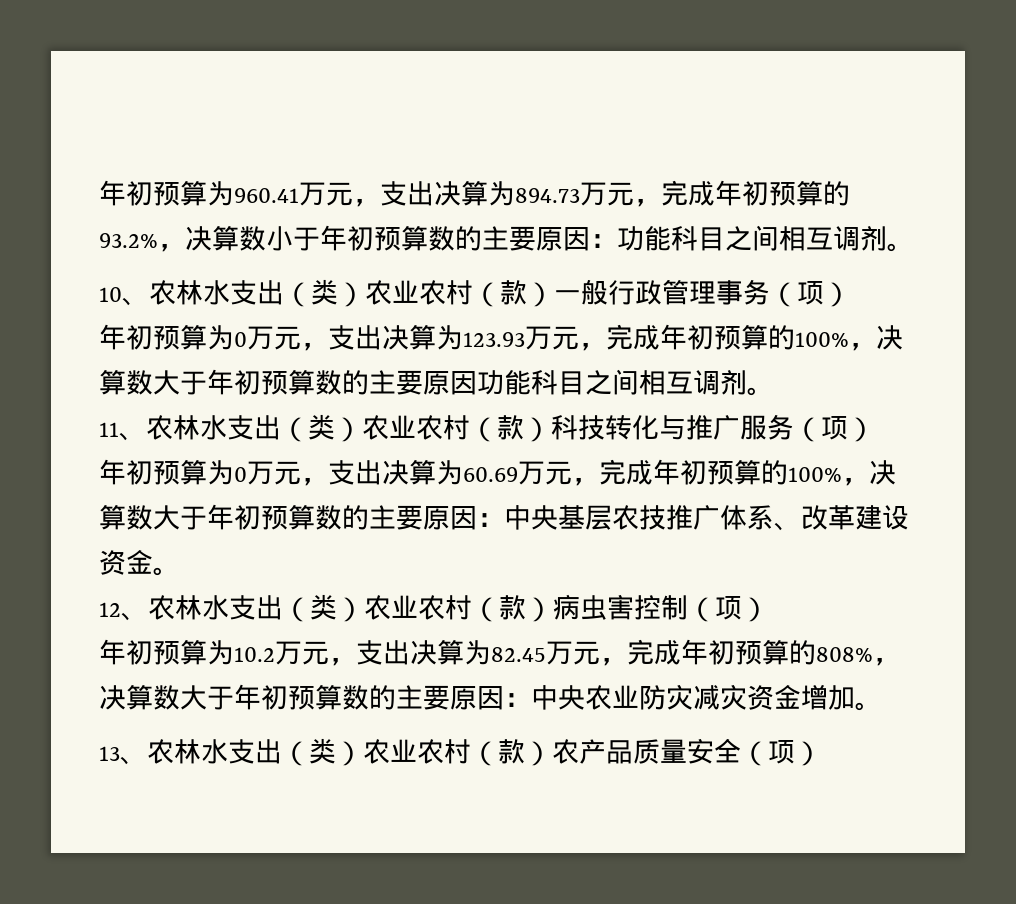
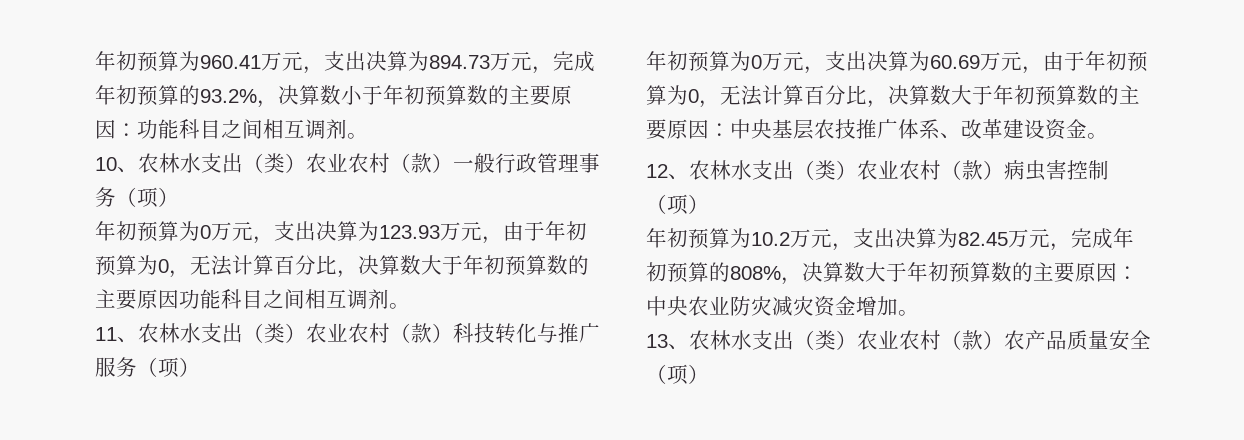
[606,324,849,350] 完成年初预算的100% -> [503,221,587,241] [95,255,337,278] 由于年初预算为0，无法计算百分比
[599,459,842,485] 完成年初预算的100% -> [1043,51,1148,72] [646,85,867,108] 由于年初预算为0，无法计算百分比

